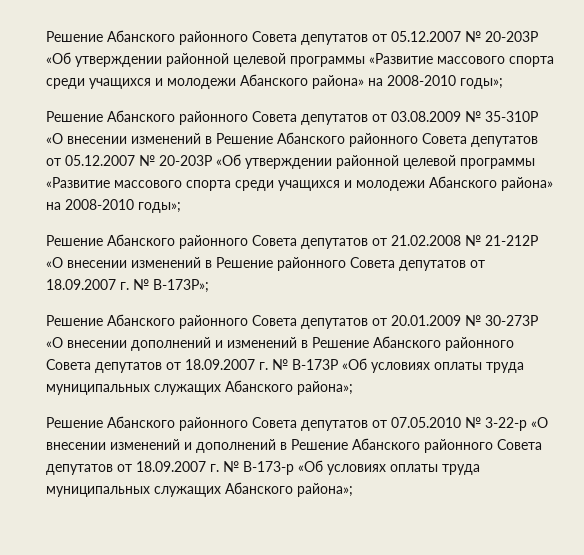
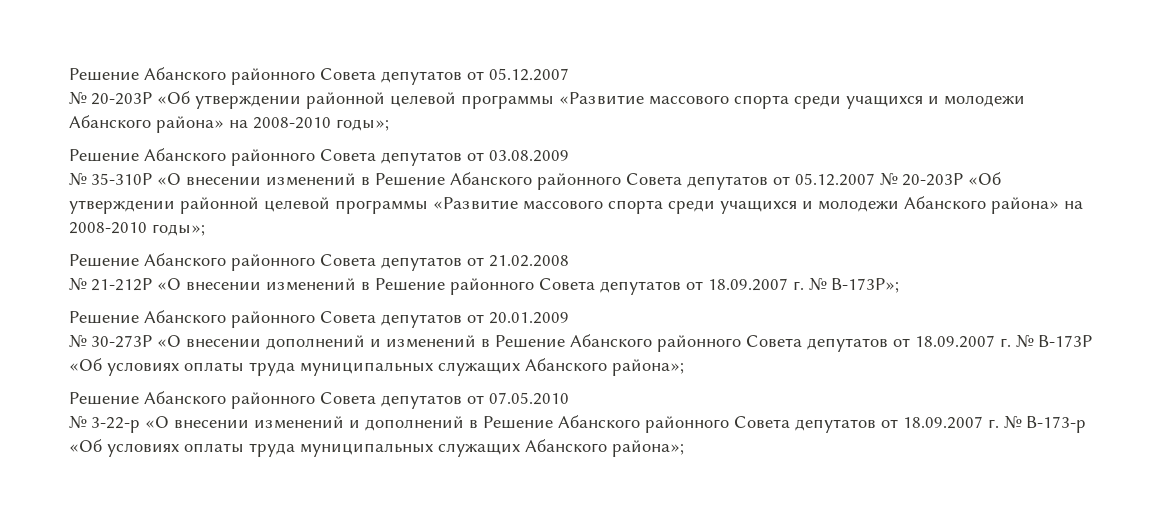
[46,30,461,45] Решение Абанского районного Совета депутатов от 05.12.2007 -> [69,67,569,85] Решение Абанского районного Совета депутатов от 05.12.2007 //
(461, 116) none -> (569, 156) //
(461, 240) none -> (569, 261) //
(461, 320) none -> (569, 318) //
(461, 422) none -> (569, 398) //

